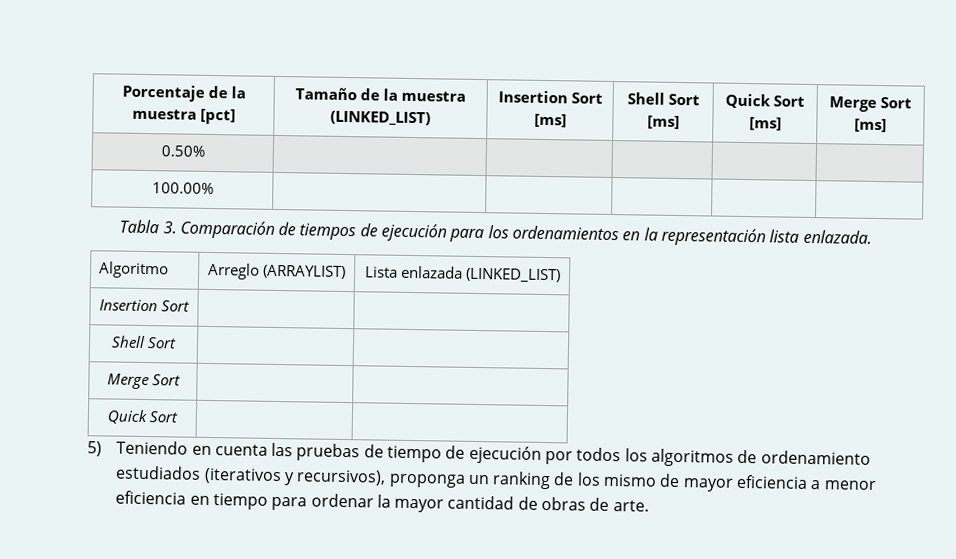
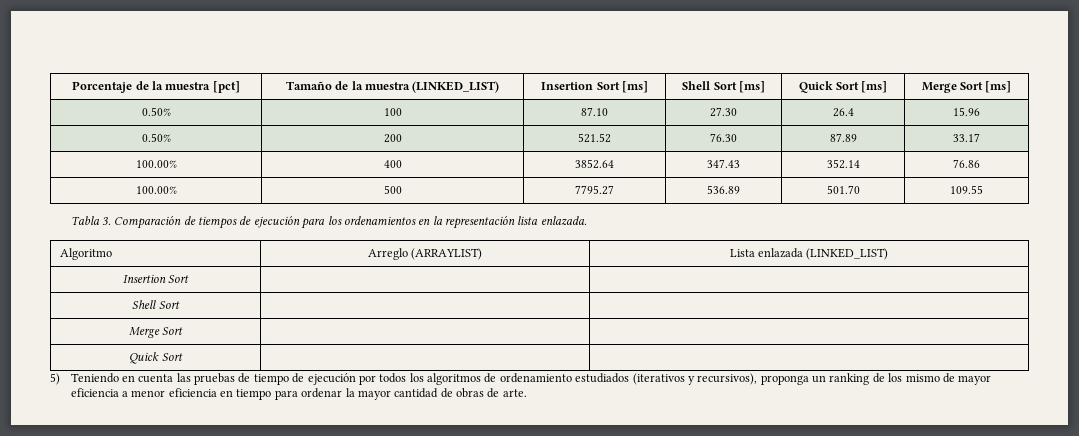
[151,182,214,195] | | | | // 100.00% | | | | | -> [383,108,402,116] [581,107,608,116] [710,107,737,117] [832,108,854,117] [953,107,980,116] [141,133,171,142] [383,134,402,143] [578,133,611,143] [710,133,737,142] [829,133,857,142] [953,133,980,142] [135,160,177,168] [383,160,402,168] [575,159,614,169] [707,159,740,168] [826,159,860,169] [953,159,980,168] [135,186,177,194] [383,185,402,194] [575,185,614,195] [707,185,740,194] [826,185,860,194] [950,185,983,194] 100 | 87.10 | 27.30 | 26.4 | 15.96 // 0.50% | 200 | 521.52 | 76.30 | 87.89 | 33.17 // 100.00% | 400 | 3852.64 | 347.43 | 352.14 | 76.86 // 100.00% | 500 | 7795.27 | 536.89 | 501.70 | 109.55

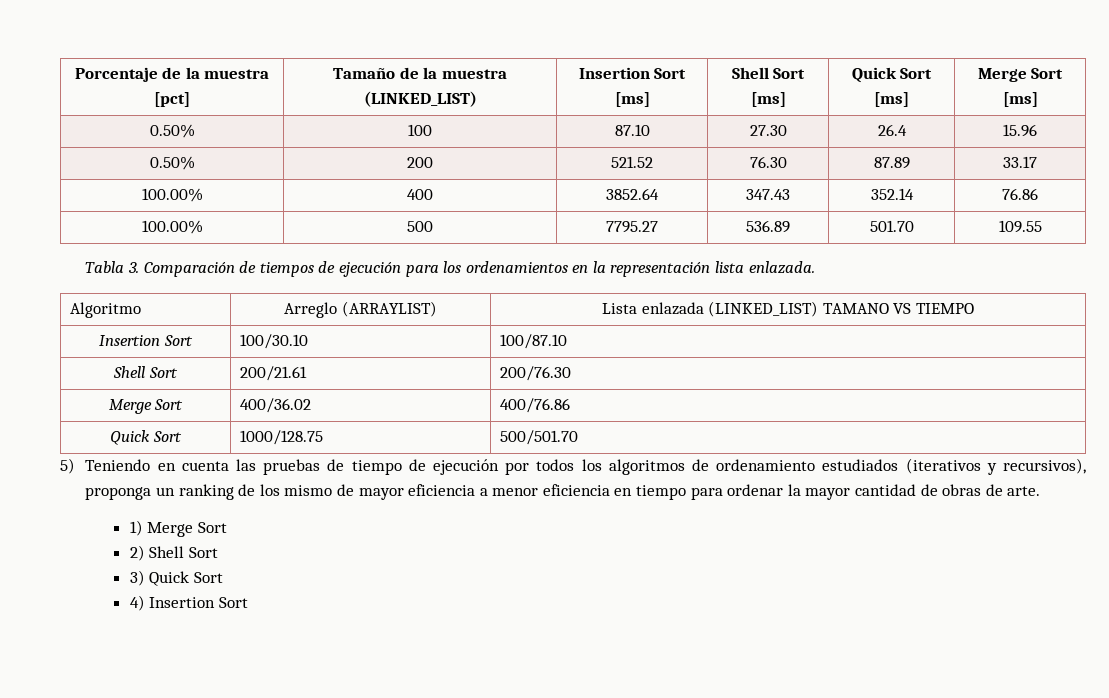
(889, 254) none -> [822,303,974,314] TAMANO VS TIEMPO
(190, 279) | -> [239,334,308,349] [499,334,567,349] 100/30.10 | 100/87.10
(180, 305) | -> [239,366,307,381] [499,366,571,381] 200/21.61 | 200/76.30
(184, 331) | -> [239,398,311,413] [499,398,570,413] 400/36.02 | 400/76.86
(183, 357) | -> [239,430,323,445] [499,430,578,445] 1000/128.75 | 500/501.70
(527, 393) none -> [129,520,227,537] [129,545,218,561] [129,570,223,586] [129,595,248,611] // 1) Merge Sort // 2) Shell Sort // 3) Quick Sort // 4) Insertion Sort

